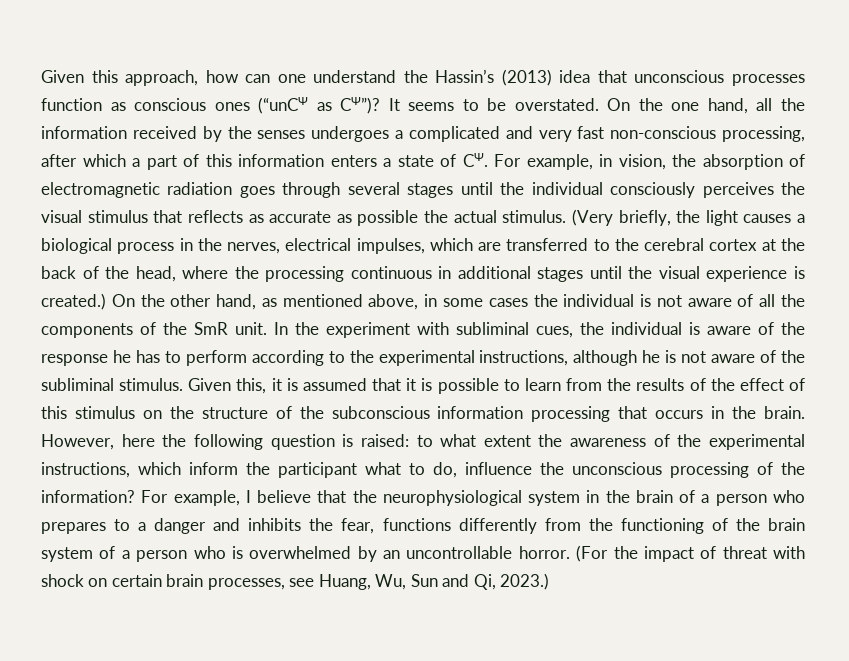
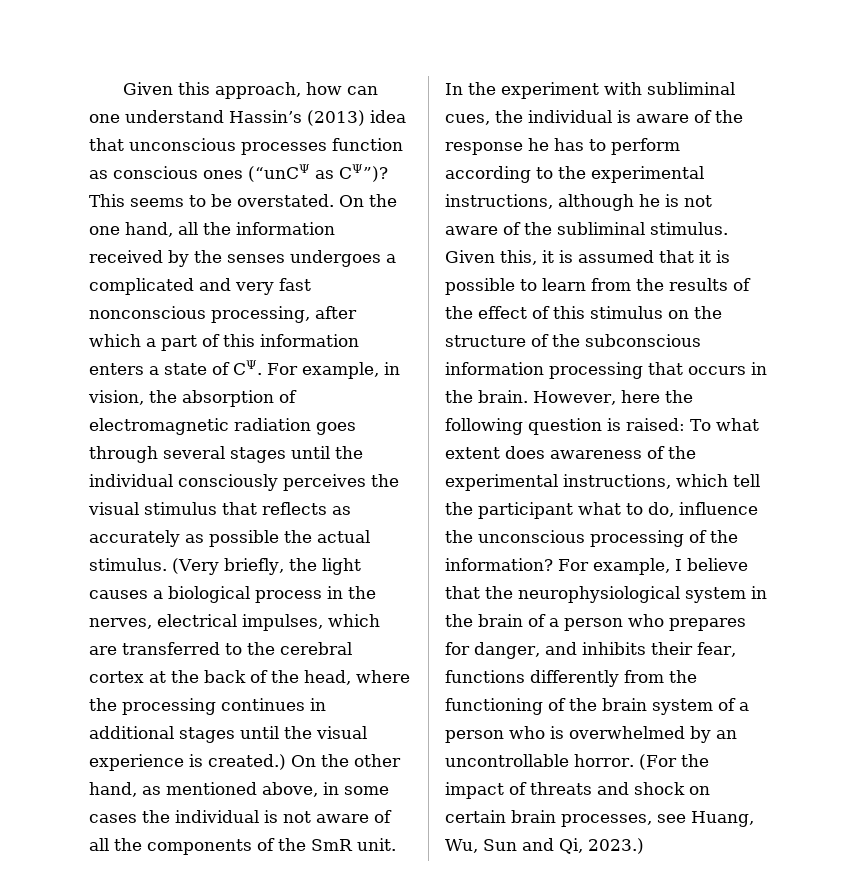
[403,70,428,83] the -> (224, 116) none
[388,98,400,111] It -> [89,194,125,207] This
[610,126,717,139] non-conscious -> [89,306,206,319] nonconscious
[269,211,332,223] accurate -> [89,530,180,547] accurately
[350,266,432,279] continuous -> [221,698,305,711] continues
[416,435,433,447] to -> [690,419,711,431] To
[538,434,563,447] the -> [505,446,545,459] does
[189,462,238,475] inform -> [733,474,760,487] tell
[114,518,207,534] to a danger -> [445,642,540,659] for danger,
[309,518,334,531] the -> [650,642,693,655] their
[722,546,805,559] threat with -> [530,782,629,795] threats and

